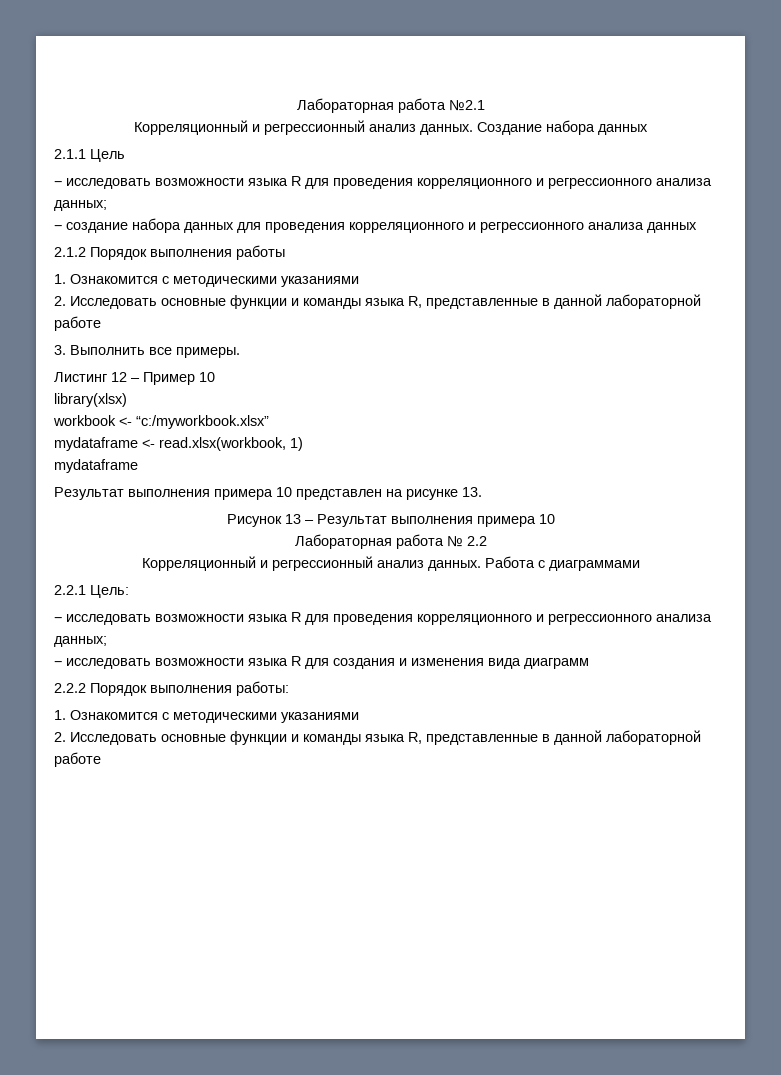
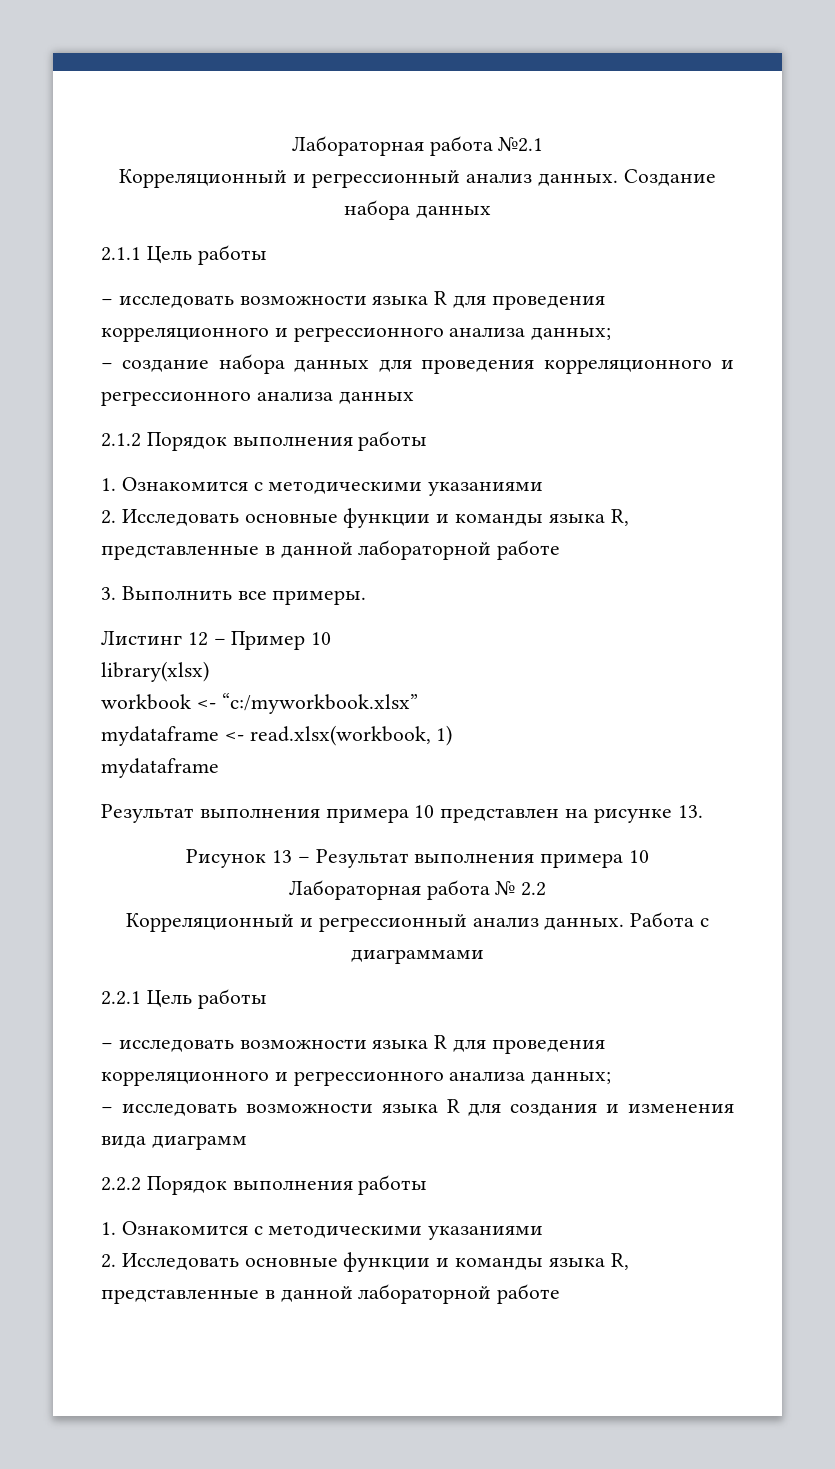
(125, 155) none -> [197,245,267,265] работы
[90,585,129,598] Цель: -> [146,989,267,1009] Цель работы
[236,681,289,696] работы: -> [358,1175,428,1195] работы

